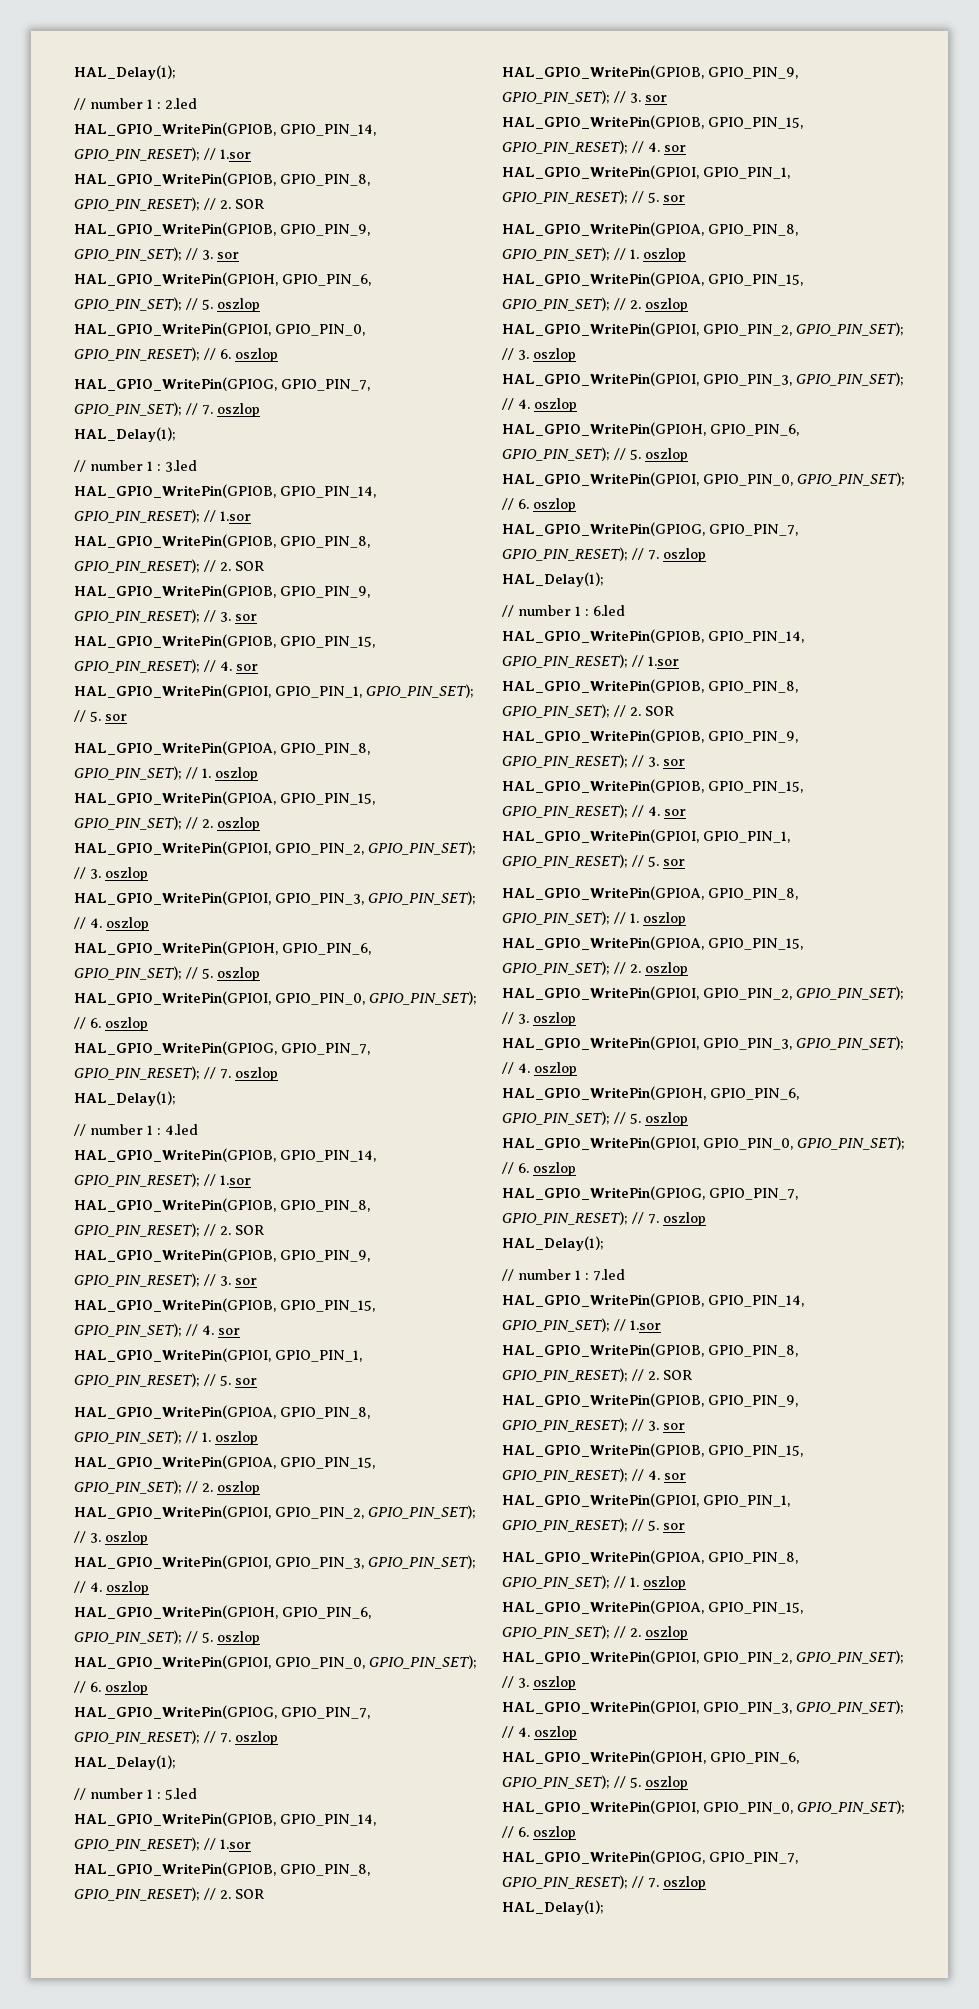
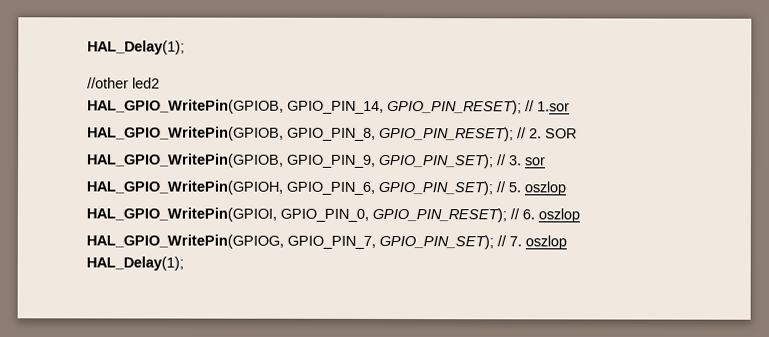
[74,65,176,80] [74,98,197,110] HAL_Delay(1); // // number 1 : 2.led -> [87,40,185,55] [87,77,160,89] HAL_Delay(1); // //other led2
[74,460,197,472] [74,484,376,498] [74,509,251,523] [74,534,370,548] [74,559,264,573] [74,584,370,598] [74,609,257,623] [74,634,375,648] [74,659,258,673] [74,684,474,698] [74,710,127,722] [74,741,370,755] [74,766,258,781] [74,791,375,805] [74,816,260,831] [74,841,476,855] [74,867,148,881] [74,891,476,905] [74,917,149,931] [74,941,371,955] [74,966,260,981] [74,991,477,1005] [74,1017,148,1031] [74,1041,370,1055] [74,1066,278,1081] [74,1091,176,1106] [74,1124,198,1136] [74,1148,376,1162] [74,1173,251,1187] [74,1198,370,1212] [74,1223,264,1237] [74,1248,370,1262] [74,1273,257,1287] [74,1298,375,1312] [74,1323,240,1337] [74,1348,362,1362] [74,1373,257,1387] [74,1405,370,1419] [74,1430,258,1445] [74,1455,375,1469] [74,1480,260,1495] [74,1505,476,1519] [74,1531,148,1545] [74,1555,476,1569] [74,1581,149,1595] [74,1605,371,1619] [74,1630,260,1645] [74,1655,477,1669] [74,1681,148,1695] [74,1705,370,1719] [74,1730,278,1745] [74,1755,176,1770] [74,1788,197,1800] [74,1812,376,1826] [74,1837,251,1851] [74,1862,370,1876] [74,1887,264,1901] [502,65,798,79] [502,90,667,104] [502,115,803,129] [502,140,686,154] [502,165,790,179] [502,190,685,204] [502,222,798,236] [502,247,686,262] [502,272,803,286] [502,297,688,312] [502,322,904,336] [502,348,576,362] [502,372,904,386] [502,398,577,412] [502,422,799,436] [502,447,688,462] [502,472,905,486] [502,498,576,512] [502,522,798,536] [502,547,706,562] [502,572,604,587] [502,605,625,617] [502,629,804,643] [502,654,679,668] [502,679,798,693] [502,704,674,718] [502,729,798,743] [502,754,685,768] [502,779,803,793] [502,804,686,818] [502,829,790,843] [502,854,685,868] [502,886,798,900] [502,911,686,926] [502,936,803,950] [502,961,688,976] [502,986,904,1000] [502,1012,576,1026] [502,1036,904,1050] [502,1062,577,1076] [502,1086,799,1100] [502,1111,688,1126] [502,1136,905,1150] [502,1162,576,1176] [502,1186,798,1200] [502,1211,706,1226] [502,1236,604,1251] [502,1269,625,1281] [502,1293,804,1307] [502,1318,661,1332] [502,1343,798,1357] [502,1368,692,1382] [502,1393,798,1407] [502,1418,685,1432] [502,1443,803,1457] [502,1468,686,1482] [502,1493,790,1507] [502,1518,685,1532] [502,1550,798,1564] [502,1575,686,1590] [502,1600,803,1614] [502,1625,688,1640] [502,1650,904,1664] [502,1676,576,1690] [502,1700,904,1714] [502,1726,577,1740] [502,1750,799,1764] [502,1775,688,1790] [502,1800,905,1814] [502,1826,576,1840] [502,1850,798,1864] [502,1875,706,1890] [502,1900,604,1915] // // number 1 : 3.led // HAL_GPIO_WritePin(GPIOB, GPIO_PIN_14, GPIO_PIN_RESET); // 1.sor // HAL_GPIO_WritePin(GPIOB, GPIO_PIN_8, GPIO_PIN_RESET); // 2. SOR // HAL_GPIO_WritePin(GPIOB, GPIO_PIN_9, GPIO_PIN_RESET); // 3. sor // HAL_GPIO_WritePin(GPIOB, GPIO_PIN_15, GPIO_PIN_RESET); // 4. sor // HAL_GPIO_WritePin(GPIOI, GPIO_PIN_1, GPIO_PIN_SET); // 5. sor // HAL_GPIO_WritePin(GPIOA, GPIO_PIN_8, GPIO_PIN_SET); // 1. oszlop // HAL_GPIO_WritePin(GPIOA, GPIO_PIN_15, GPIO_PIN_SET); // 2. oszlop // HAL_GPIO_WritePin(GPIOI, GPIO_PIN_2, GPIO_PIN_SET); // 3. oszlop // HAL_GPIO_WritePin(GPIOI, GPIO_PIN_3, GPIO_PIN_SET); // 4. oszlop // HAL_GPIO_WritePin(GPIOH, GPIO_PIN_6, GPIO_PIN_SET); // 5. oszlop // HAL_GPIO_WritePin(GPIOI, GPIO_PIN_0, GPIO_PIN_SET); // 6. oszlop // HAL_GPIO_WritePin(GPIOG, GPIO_PIN_7, GPIO_PIN_RESET); // 7. oszlop // HAL_Delay(1); // // number 1 : 4.led // HAL_GPIO_WritePin(GPIOB, GPIO_PIN_14, GPIO_PIN_RESET); // 1.sor // HAL_GPIO_WritePin(GPIOB, GPIO_PIN_8, GPIO_PIN_RESET); // 2. SOR // HAL_GPIO_WritePin(GPIOB, GPIO_PIN_9, GPIO_PIN_RESET); // 3. sor // HAL_GPIO_WritePin(GPIOB, GPIO_PIN_15, GPIO_PIN_SET); // 4. sor // HAL_GPIO_WritePin(GPIOI, GPIO_PIN_1, GPIO_PIN_RESET); // 5. sor // HAL_GPIO_WritePin(GPIOA, GPIO_PIN_8, GPIO_PIN_SET); // 1. oszlop // HAL_GPIO_WritePin(GPIOA, GPIO_PIN_15, GPIO_PIN_SET); // 2. oszlop // HAL_GPIO_WritePin(GPIOI, GPIO_PIN_2, GPIO_PIN_SET); // 3. oszlop // HAL_GPIO_WritePin(GPIOI, GPIO_PIN_3, GPIO_PIN_SET); // 4. oszlop // HAL_GPIO_WritePin(GPIOH, GPIO_PIN_6, GPIO_PIN_SET); // 5. oszlop // HAL_GPIO_WritePin(GPIOI, GPIO_PIN_0, GPIO_PIN_SET); // 6. oszlop // HAL_GPIO_WritePin(GPIOG, GPIO_PIN_7, GPIO_PIN_RESET); // 7. oszlop // HAL_Delay(1); // // number 1 : 5.led // HAL_GPIO_WritePin(GPIOB, GPIO_PIN_14, GPIO_PIN_RESET); // 1.sor // HAL_GPIO_WritePin(GPIOB, GPIO_PIN_8, GPIO_PIN_RESET); // 2. SOR // HAL_GPIO_WritePin(GPIOB, GPIO_PIN_9, GPIO_PIN_SET); // 3. sor // HAL_GPIO_WritePin(GPIOB, GPIO_PIN_15, GPIO_PIN_RESET); // 4. sor // HAL_GPIO_WritePin(GPIOI, GPIO_PIN_1, GPIO_PIN_RESET); // 5. sor // HAL_GPIO_WritePin(GPIOA, GPIO_PIN_8, GPIO_PIN_SET); // 1. oszlop // HAL_GPIO_WritePin(GPIOA, GPIO_PIN_15, GPIO_PIN_SET); // 2. oszlop // HAL_GPIO_WritePin(GPIOI, GPIO_PIN_2, GPIO_PIN_SET); // 3. oszlop // HAL_GPIO_WritePin(GPIOI, GPIO_PIN_3, GPIO_PIN_SET); // 4. oszlop // HAL_GPIO_WritePin(GPIOH, GPIO_PIN_6, GPIO_PIN_SET); // 5. oszlop // HAL_GPIO_WritePin(GPIOI, GPIO_PIN_0, GPIO_PIN_SET); // 6. oszlop // HAL_GPIO_WritePin(GPIOG, GPIO_PIN_7, GPIO_PIN_RESET); // 7. oszlop // HAL_Delay(1); // // number 1 : 6.led // HAL_GPIO_WritePin(GPIOB, GPIO_PIN_14, GPIO_PIN_RESET); // 1.sor // HAL_GPIO_WritePin(GPIOB, GPIO_PIN_8, GPIO_PIN_SET); // 2. SOR // HAL_GPIO_WritePin(GPIOB, GPIO_PIN_9, GPIO_PIN_RESET); // 3. sor // HAL_GPIO_WritePin(GPIOB, GPIO_PIN_15, GPIO_PIN_RESET); // 4. sor // HAL_GPIO_WritePin(GPIOI, GPIO_PIN_1, GPIO_PIN_RESET); // 5. sor // HAL_GPIO_WritePin(GPIOA, GPIO_PIN_8, GPIO_PIN_SET); // 1. oszlop // HAL_GPIO_WritePin(GPIOA, GPIO_PIN_15, GPIO_PIN_SET); // 2. oszlop // HAL_GPIO_WritePin(GPIOI, GPIO_PIN_2, GPIO_PIN_SET); // 3. oszlop // HAL_GPIO_WritePin(GPIOI, GPIO_PIN_3, GPIO_PIN_SET); // 4. oszlop // HAL_GPIO_WritePin(GPIOH, GPIO_PIN_6, GPIO_PIN_SET); // 5. oszlop // HAL_GPIO_WritePin(GPIOI, GPIO_PIN_0, GPIO_PIN_SET); // 6. oszlop // HAL_GPIO_WritePin(GPIOG, GPIO_PIN_7, GPIO_PIN_RESET); // 7. oszlop // HAL_Delay(1); // // number 1 : 7.led // HAL_GPIO_WritePin(GPIOB, GPIO_PIN_14, GPIO_PIN_SET); // 1.sor // HAL_GPIO_WritePin(GPIOB, GPIO_PIN_8, GPIO_PIN_RESET); // 2. SOR // HAL_GPIO_WritePin(GPIOB, GPIO_PIN_9, GPIO_PIN_RESET); // 3. sor // HAL_GPIO_WritePin(GPIOB, GPIO_PIN_15, GPIO_PIN_RESET); // 4. sor // HAL_GPIO_WritePin(GPIOI, GPIO_PIN_1, GPIO_PIN_RESET); // 5. sor // HAL_GPIO_WritePin(GPIOA, GPIO_PIN_8, GPIO_PIN_SET); // 1. oszlop // HAL_GPIO_WritePin(GPIOA, GPIO_PIN_15, GPIO_PIN_SET); // 2. oszlop // HAL_GPIO_WritePin(GPIOI, GPIO_PIN_2, GPIO_PIN_SET); // 3. oszlop // HAL_GPIO_WritePin(GPIOI, GPIO_PIN_3, GPIO_PIN_SET); // 4. oszlop // HAL_GPIO_WritePin(GPIOH, GPIO_PIN_6, GPIO_PIN_SET); // 5. oszlop // HAL_GPIO_WritePin(GPIOI, GPIO_PIN_0, GPIO_PIN_SET); // 6. oszlop // HAL_GPIO_WritePin(GPIOG, GPIO_PIN_7, GPIO_PIN_RESET); // 7. oszlop // HAL_Delay(1); -> (184, 263) none

